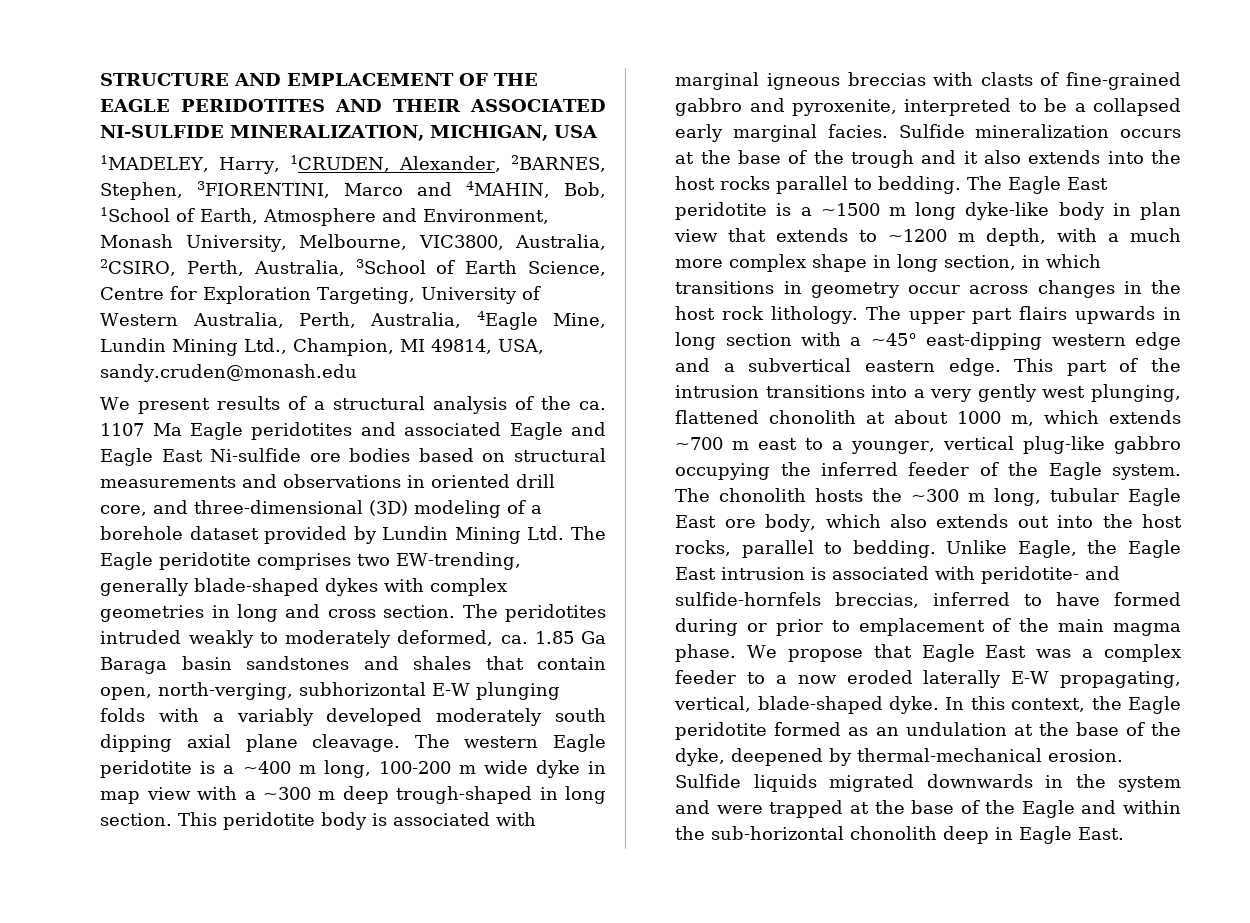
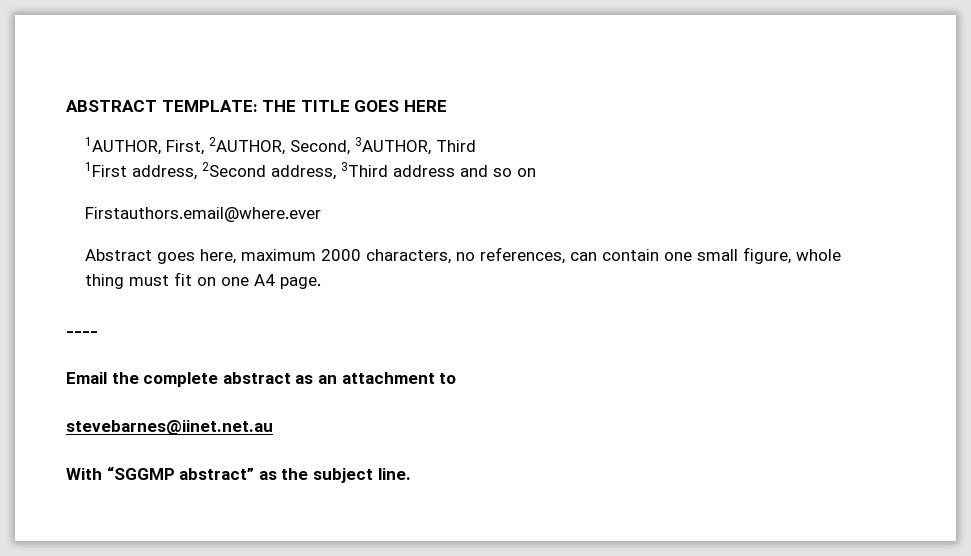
[100,73,539,86] [100,99,607,112] [100,125,599,141] [100,155,606,174] [100,181,606,200] [100,207,550,226] [100,234,606,252] [100,259,606,276] [100,286,542,304] [100,311,606,330] [100,338,545,356] [100,364,358,382] [100,396,607,414] [100,422,606,440] [100,448,606,466] [100,474,556,488] [100,500,543,518] [100,526,606,544] [100,552,522,570] [100,578,508,596] [100,604,606,622] [100,630,606,648] [100,656,606,674] [100,682,561,700] [100,708,606,726] [100,734,606,752] [100,760,606,778] [100,786,606,804] [100,812,537,830] [675,72,1181,90] [675,98,1181,116] [675,124,1181,142] [675,150,1181,168] [675,176,1109,194] [675,202,1181,220] [674,228,1181,246] [675,254,1102,272] [675,280,1181,298] [675,306,1181,324] [675,332,1181,350] [675,358,1181,376] [675,384,1181,402] [675,410,1181,426] [675,436,1181,454] [675,462,1181,480] [675,488,1181,506] [675,514,1182,532] [675,540,1181,558] [675,566,1121,584] [675,592,1181,608] [675,618,1181,636] [675,644,1181,662] [675,670,1181,688] [674,696,1181,714] [675,722,1181,740] [675,748,1124,766] [675,774,1181,792] [675,800,1181,818] [675,826,1125,844] STRUCTURE AND EMPLACEMENT OF THE EAGLE PERIDOTITES AND THEIR ASSOCIATED NI-SULFIDE MINERALIZATION, MICHIGAN, USA // 1MADELEY, Harry, 1CRUDEN, Alexander, 2BARNES, Stephen, 3FIORENTINI, Marco and 4MAHIN, Bob, 1School of Earth, Atmosphere and Environment, Monash University, Melbourne, VIC3800, Australia, 2CSIRO, Perth, Australia, 3School of Earth Science, Centre for Exploration Targeting, University of Western Australia, Perth, Australia, 4Eagle Mine, Lundin Mining Ltd., Champion, MI 49814, USA, sandy.cruden@monash.edu // We present results of a structural analysis of the ca. 1107 Ma Eagle peridotites and associated Eagle and Eagle East Ni-sulfide ore bodies based on structural measurements and observations in oriented drill core, and three-dimensional (3D) modeling of a borehole dataset provided by Lundin Mining Ltd. The Eagle peridotite comprises two EW-trending, generally blade-shaped dykes with complex geometries in long and cross section. The peridotites intruded weakly to moderately deformed, ca. 1.85 Ga Baraga basin sandstones and shales that contain open, north-verging, subhorizontal E-W plunging folds with a variably developed moderately south dipping axial plane cleavage. The western Eagle peridotite is a ~400 m long, 100-200 m wide dyke in map view with a ~300 m deep trough-shaped in long section. This peridotite body is associated with marginal igneous breccias with clasts of fine-grained gabbro and pyroxenite, interpreted to be a collapsed early marginal facies. Sulfide mineralization occurs at the base of the trough and it also extends into the host rocks parallel to bedding. The Eagle East peridotite is a ~1500 m long dyke-like body in plan view that extends to ~1200 m depth, with a much more complex shape in long section, in which transitions in geometry occur across changes in the host rock lithology. The upper part flairs upwards in long section with a ~45° east-dipping western edge and a subvertical eastern edge. This part of the intrusion transitions into a very gently west plunging, flattened chonolith at about 1000 m, which extends ~700 m east to a younger, vertical plug-like gabbro occupying the inferred feeder of the Eagle system. The chonolith hosts the ~300 m long, tubular Eagle East ore body, which also extends out into the host rocks, parallel to bedding. Unlike Eagle, the Eagle East intrusion is associated with peridotite- and sulfide-hornfels breccias, inferred to have formed during or prior to emplacement of the main magma phase. We propose that Eagle East was a complex feeder to a now eroded laterally E-W propagating, vertical, blade-shaped dyke. In this context, the Eagle peridotite formed as an undulation at the base of the dyke, deepened by thermal-mechanical erosion. Sulfide liquids migrated downwards in the system and were trapped at the base of the Eagle and within the sub-horizontal chonolith deep in Eagle East. -> [66,100,447,112] [85,137,477,155] [85,162,537,180] [85,207,322,222] [85,247,842,264] [85,272,322,289] [66,331,98,336] [66,372,457,387] [66,420,273,435] [66,466,411,483] ABSTRACT TEMPLATE: THE TITLE GOES HERE // 1AUTHOR, First, 2AUTHOR, Second, 3AUTHOR, Third // 1First address, 2Second address, 3Third address and so on // Firstauthors.email@where.ever // Abstract goes here, maximum 2000 characters, no references, can contain one small figure, whole thing must fit on one A4 page. // ---- // Email the complete abstract as an attachment to // stevebarnes@iinet.net.au // With “SGGMP abstract” as the subject line.

